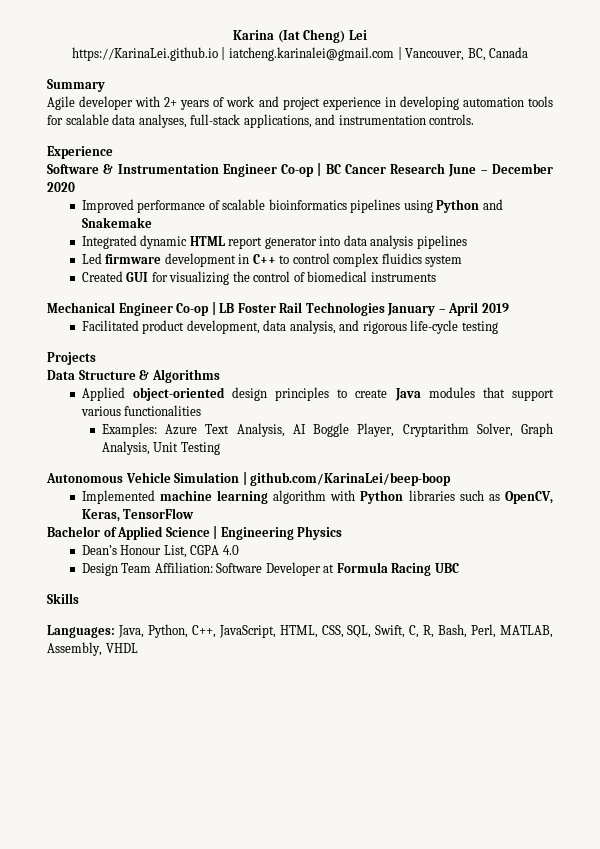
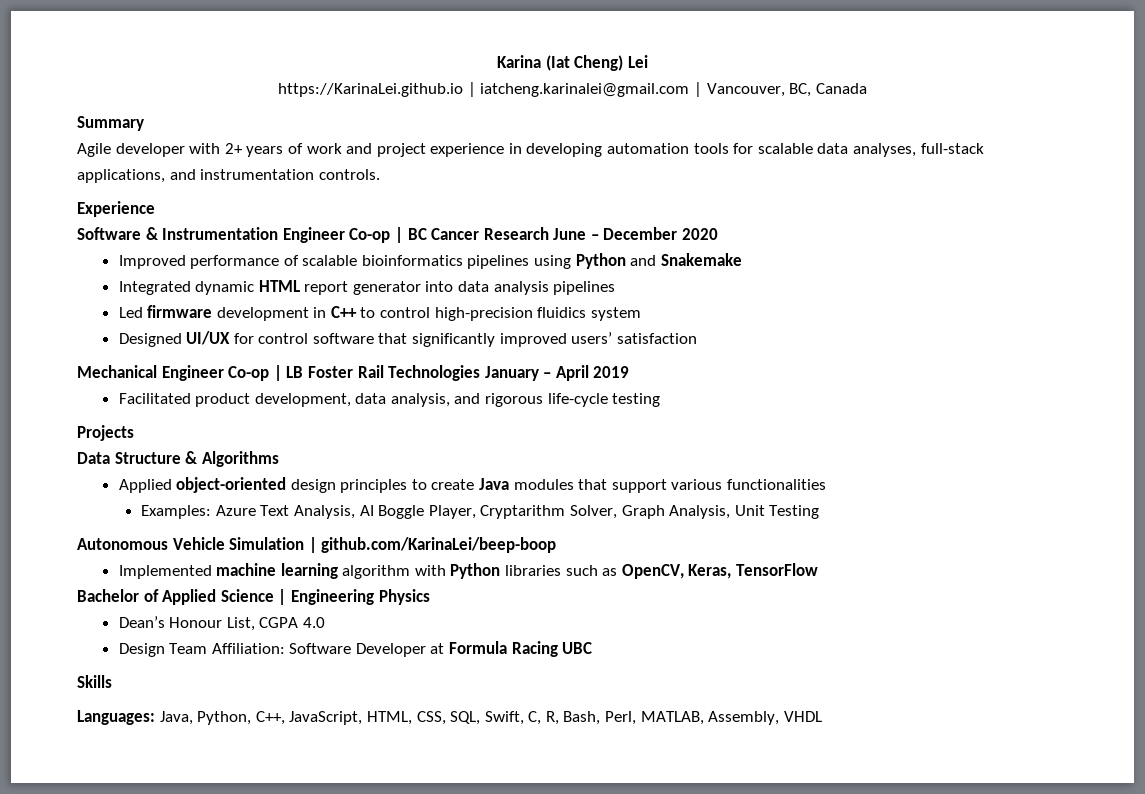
[333,253,380,267] complex -> [434,307,533,321] high-precision
[81,271,436,285] Created GUI for visualizing the control of biomedical instruments -> [118,331,697,347] Designed UI/UX for control software that significantly improved users’ satisfaction

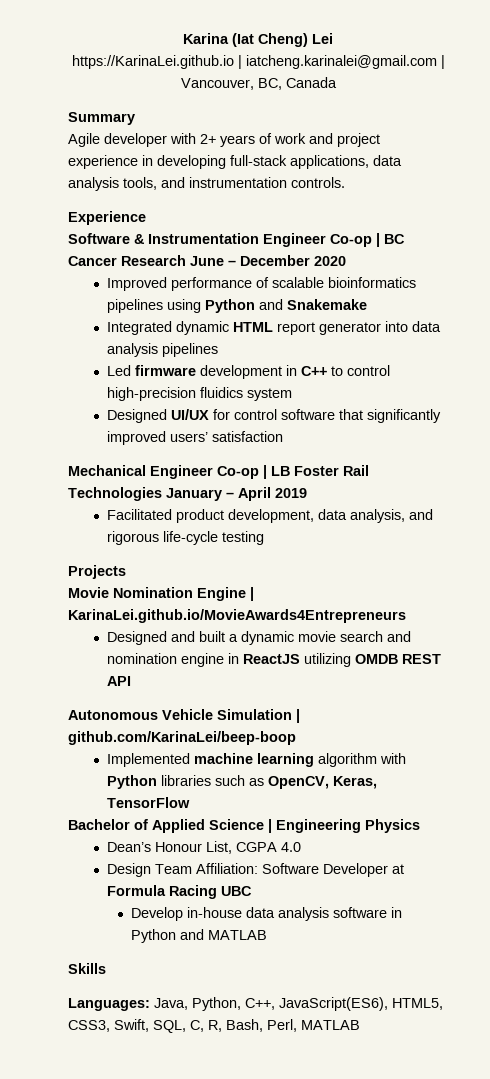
[607,143,984,157] [77,169,165,183] automation tools for scalable data analyses, full-stack applications, -> [230,155,402,169] [68,177,157,191] full-stack applications, data analysis tools,
[77,451,279,467] [118,477,826,493] [141,505,820,519] Data Structure & Algorithms // Applied object-oriented design principles to create Java modules that support various functionalities // Examples: Azure Text Analysis, AI Boggle Player, Cryptarithm Solver, Graph Analysis, Unit Testing -> [68,587,254,601] [68,609,406,623] [107,631,412,645] [107,653,442,667] [107,676,132,686] Movie Nomination Engine | KarinaLei.github.io/MovieAwards4Entrepreneurs // Designed and built a dynamic movie search and nomination engine in ReactJS utilizing OMDB REST API
(593, 648) none -> [130,907,402,921] [130,929,267,943] // Develop in-house data analysis software in Python and MATLAB
[289,711,524,725] JavaScript, HTML, CSS, SQL, Swift, -> [279,997,443,1011] [68,1019,186,1033] JavaScript(ES6), HTML5, CSS3, Swift, SQL,
[640,711,822,725] MATLAB, Assembly, VHDL -> [301,1020,360,1030] MATLAB

